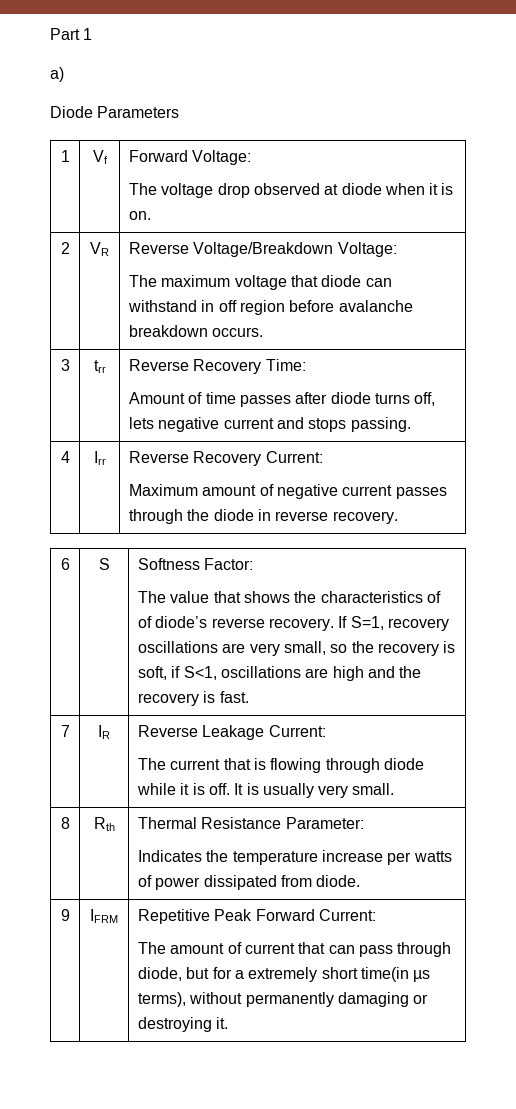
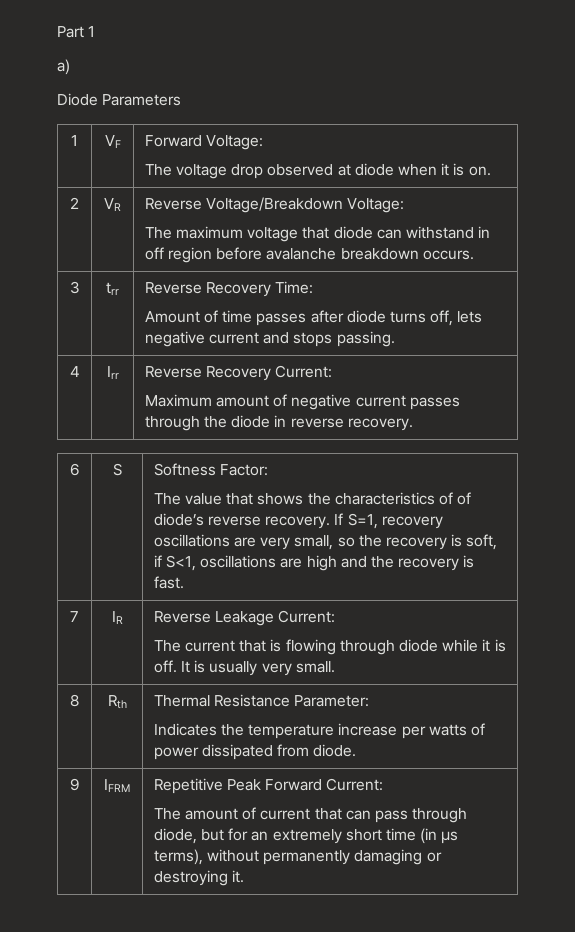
[92,150,108,164] Vf -> [104,135,121,148] VF
[234,970,244,979] a -> [251,831,269,841] an
[360,967,409,982] time(in -> [386,828,438,844] time (in

